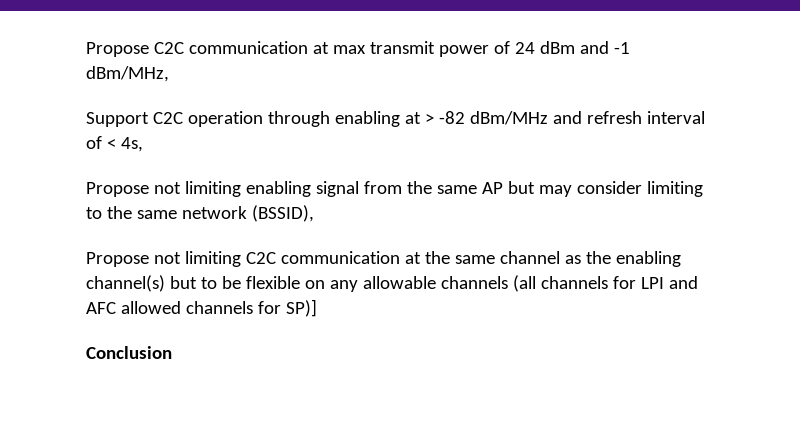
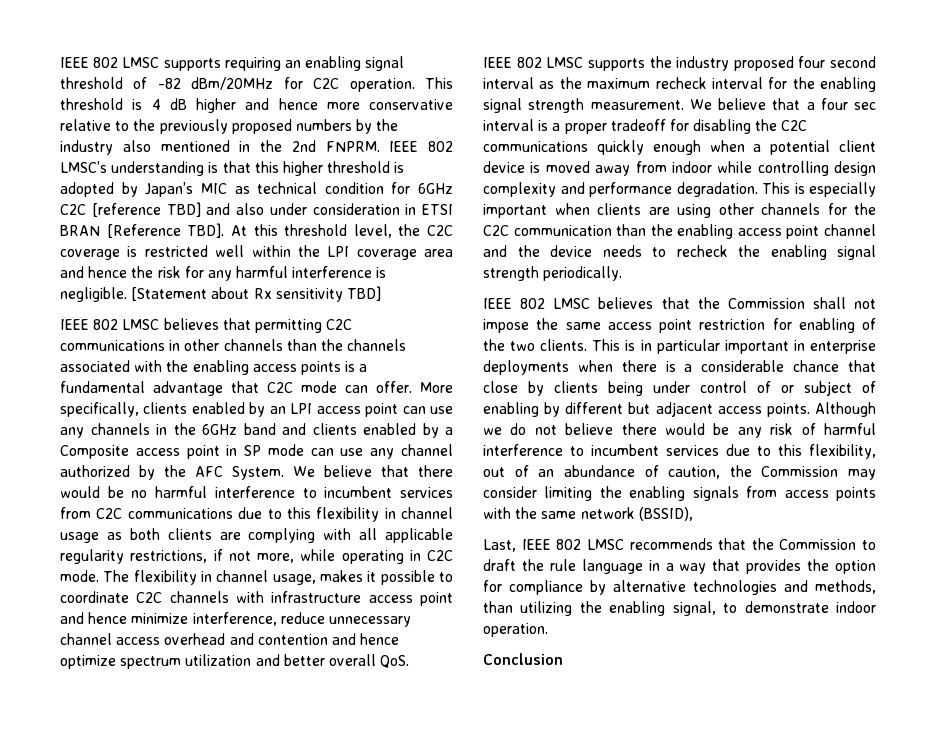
[86,41,630,57] [86,66,169,82] [86,111,705,127] [86,136,143,152] [86,181,703,197] [86,205,314,222] [86,251,681,267] [86,275,698,292] [86,299,317,317] Propose C2C communication at max transmit power of 24 dBm and -1 dBm/MHz, // Support C2C operation through enabling at > -82 dBm/MHz and refresh interval of < 4s, // Propose not limiting enabling signal from the same AP but may consider limiting to the same network (BSSID), // Propose not limiting C2C communication at the same channel as the enabling channel(s) but to be flexible on any allowable channels (all channels for LPI and AFC allowed channels for SP)] -> [60,56,405,71] [60,77,453,92] [60,98,453,113] [60,119,399,134] [60,140,453,155] [60,161,405,176] [60,182,453,197] [60,202,453,217] [60,223,453,238] [60,245,453,260] [60,266,387,281] [60,286,381,302] [60,318,353,333] [60,339,407,351] [60,360,368,375] [60,381,453,396] [60,402,454,417] [60,423,453,438] [60,444,453,459] [60,465,453,480] [60,486,453,498] [60,507,453,522] [60,528,453,543] [60,549,453,564] [60,570,453,585] [60,591,453,606] [60,612,411,627] [60,633,400,645] [60,654,410,669] [483,56,876,71] [483,77,876,92] [483,98,876,113] [483,119,808,134] [483,140,876,155] [483,161,876,176] [483,182,876,197] [483,203,876,218] [483,224,876,239] [483,245,876,260] [483,266,623,281] [483,297,876,309] [483,318,876,333] [483,339,876,354] [483,360,876,375] [483,381,876,396] [483,402,876,417] [483,423,876,438] [483,444,876,459] [483,465,876,480] [483,486,876,501] [483,507,693,521] [483,538,876,552] [483,559,876,574] [483,580,876,595] [483,601,876,616] [483,623,548,637] IEEE 802 LMSC supports requiring an enabling signal threshold of -82 dBm/20MHz for C2C operation. This threshold is 4 dB higher and hence more conservative relative to the previously proposed numbers by the industry also mentioned in the 2nd FNPRM. IEEE 802 LMSC’s understanding is that this higher threshold is adopted by Japan’s MIC as technical condition for 6GHz C2C [reference TBD] and also under consideration in ETSI BRAN [Reference TBD]. At this threshold level, the C2C coverage is restricted well within the LPI coverage area and hence the risk for any harmful interference is negligible. [Statement about Rx sensitivity TBD] // IEEE 802 LMSC believes that permitting C2C communications in other channels than the channels associated with the enabling access points is a fundamental advantage that C2C mode can offer. More specifically, clients enabled by an LPI access point can use any channels in the 6GHz band and clients enabled by a Composite access point in SP mode can use any channel authorized by the AFC System. We believe that there would be no harmful interference to incumbent services from C2C communications due to this flexibility in channel usage as both clients are complying with all applicable regularity restrictions, if not more, while operating in C2C mode. The flexibility in channel usage, makes it possible to coordinate C2C channels with infrastructure access point and hence minimize interference, reduce unnecessary channel access overhead and contention and hence optimize spectrum utilization and better overall QoS. // IEEE 802 LMSC supports the industry proposed four second interval as the maximum recheck interval for the enabling signal strength measurement. We believe that a four sec interval is a proper tradeoff for disabling the C2C communications quickly enough when a potential client device is moved away from indoor while controlling design complexity and performance degradation. This is especially important when clients are using other channels for the C2C communication than the enabling access point channel and the device needs to recheck the enabling signal strength periodically. // IEEE 802 LMSC believes that the Commission shall not impose the same access point restriction for enabling of the two clients. This is in particular important in enterprise deployments when there is a considerable chance that close by clients being under control of or subject of enabling by different but adjacent access points. Although we do not believe there would be any risk of harmful interference to incumbent services due to this flexibility, out of an abundance of caution, the Commission may consider limiting the enabling signals from access points with the same network (BSSID), // Last, IEEE 802 LMSC recommends that the Commission to draft the rule language in a way that provides the option for compliance by alternative technologies and methods, than utilizing the enabling signal, to demonstrate indoor operation.

